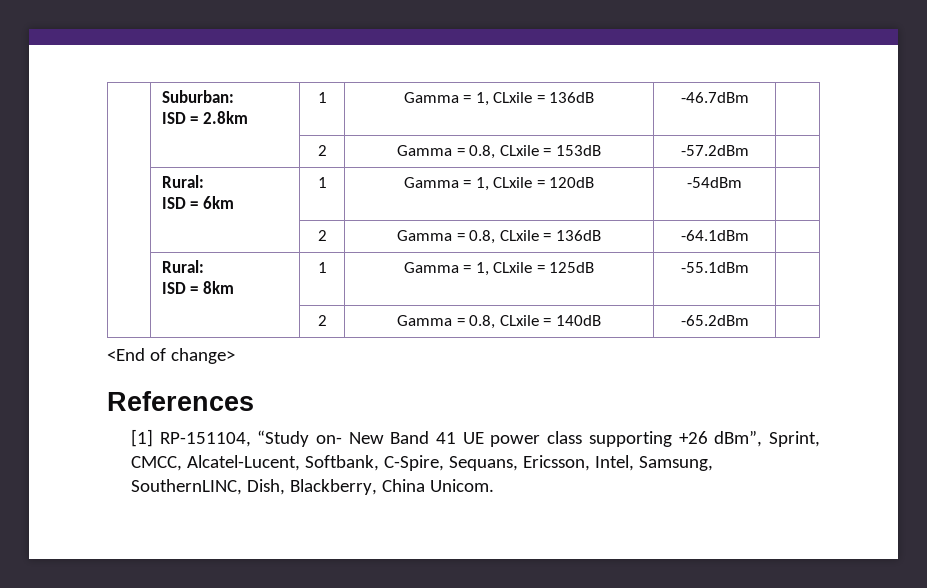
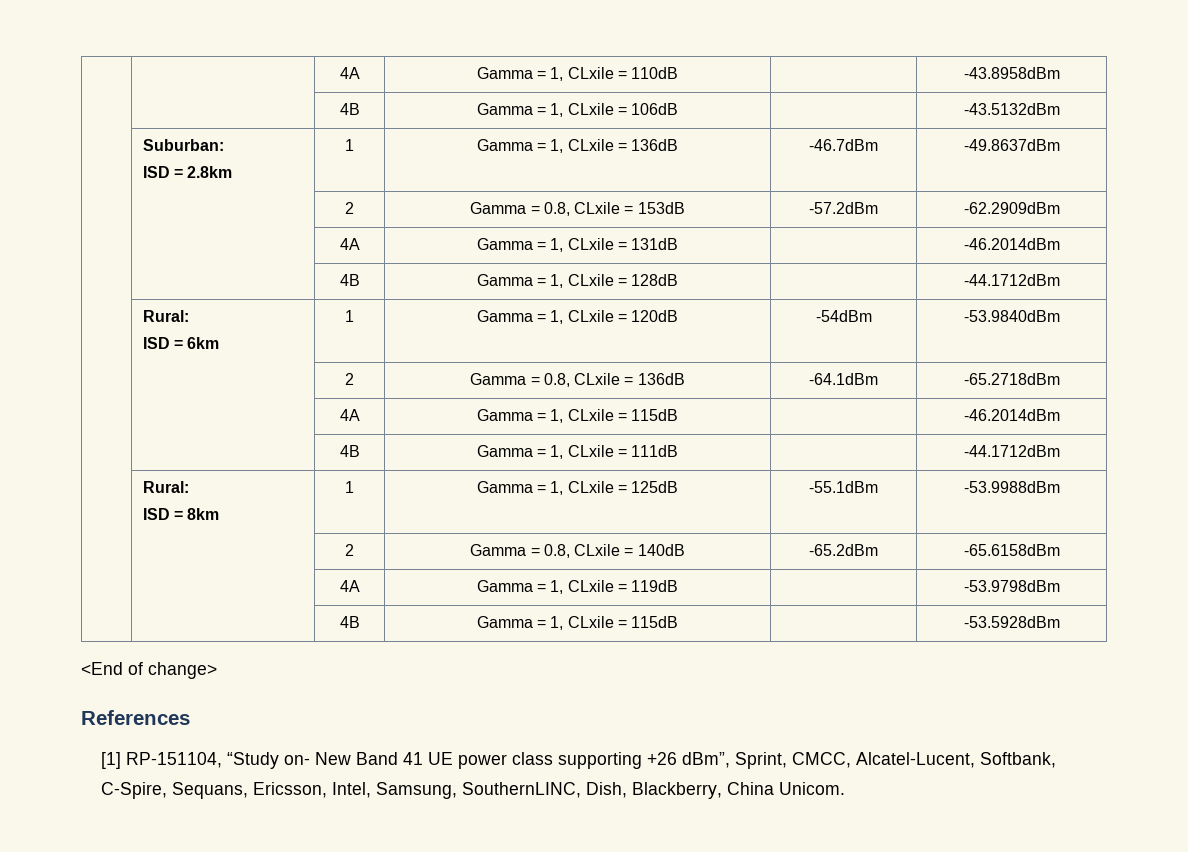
(161, 96) | -> [339,67,360,79] [476,67,679,81] [963,67,1060,79] [339,103,360,115] [476,103,679,117] [963,103,1060,115] | | 4A | Gamma = 1, CLxile = 110dB | | -43.8958dBm // | | 4B | Gamma = 1, CLxile = 106dB | | -43.5132dBm // |
(749, 97) none -> [963,139,1060,151] -49.8637dBm
(749, 150) none -> [963,202,1060,214] [339,238,360,250] [476,238,679,252] [963,238,1060,250] [339,274,360,286] [476,274,679,288] [963,274,1060,286] -62.2909dBm // | | 4A | Gamma = 1, CLxile = 131dB | | -46.2014dBm // | | 4B | Gamma = 1, CLxile = 128dB | | -44.1712dBm
(742, 182) none -> [963,310,1060,322] -53.9840dBm
(749, 235) none -> [963,373,1060,385] [339,409,360,421] [476,409,679,423] [963,409,1060,421] [339,445,360,457] [476,445,679,459] [963,445,1060,457] -65.2718dBm // | | 4A | Gamma = 1, CLxile = 115dB | | -46.2014dBm // | | 4B | Gamma = 1, CLxile = 111dB | | -44.1712dBm
(749, 267) none -> [963,481,1060,493] -53.9988dBm
(749, 320) none -> [963,544,1060,556] [339,580,360,592] [476,580,679,594] [963,580,1060,592] [339,616,360,628] [476,616,679,630] [963,616,1060,628] -65.6158dBm // | | 4A | Gamma = 1, CLxile = 119dB | | -53.9798dBm // | | 4B | Gamma = 1, CLxile = 115dB | | -53.5928dBm

